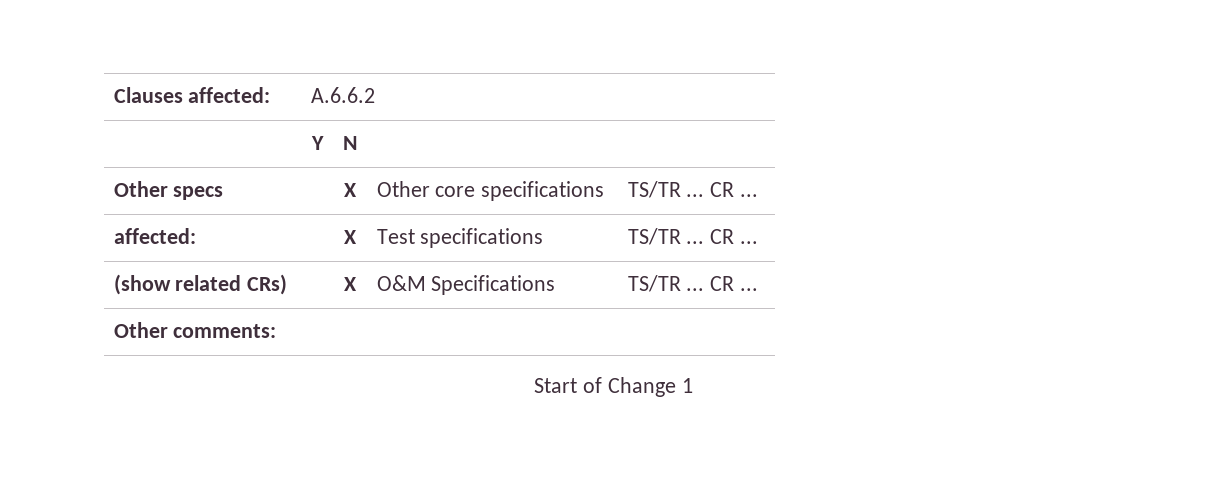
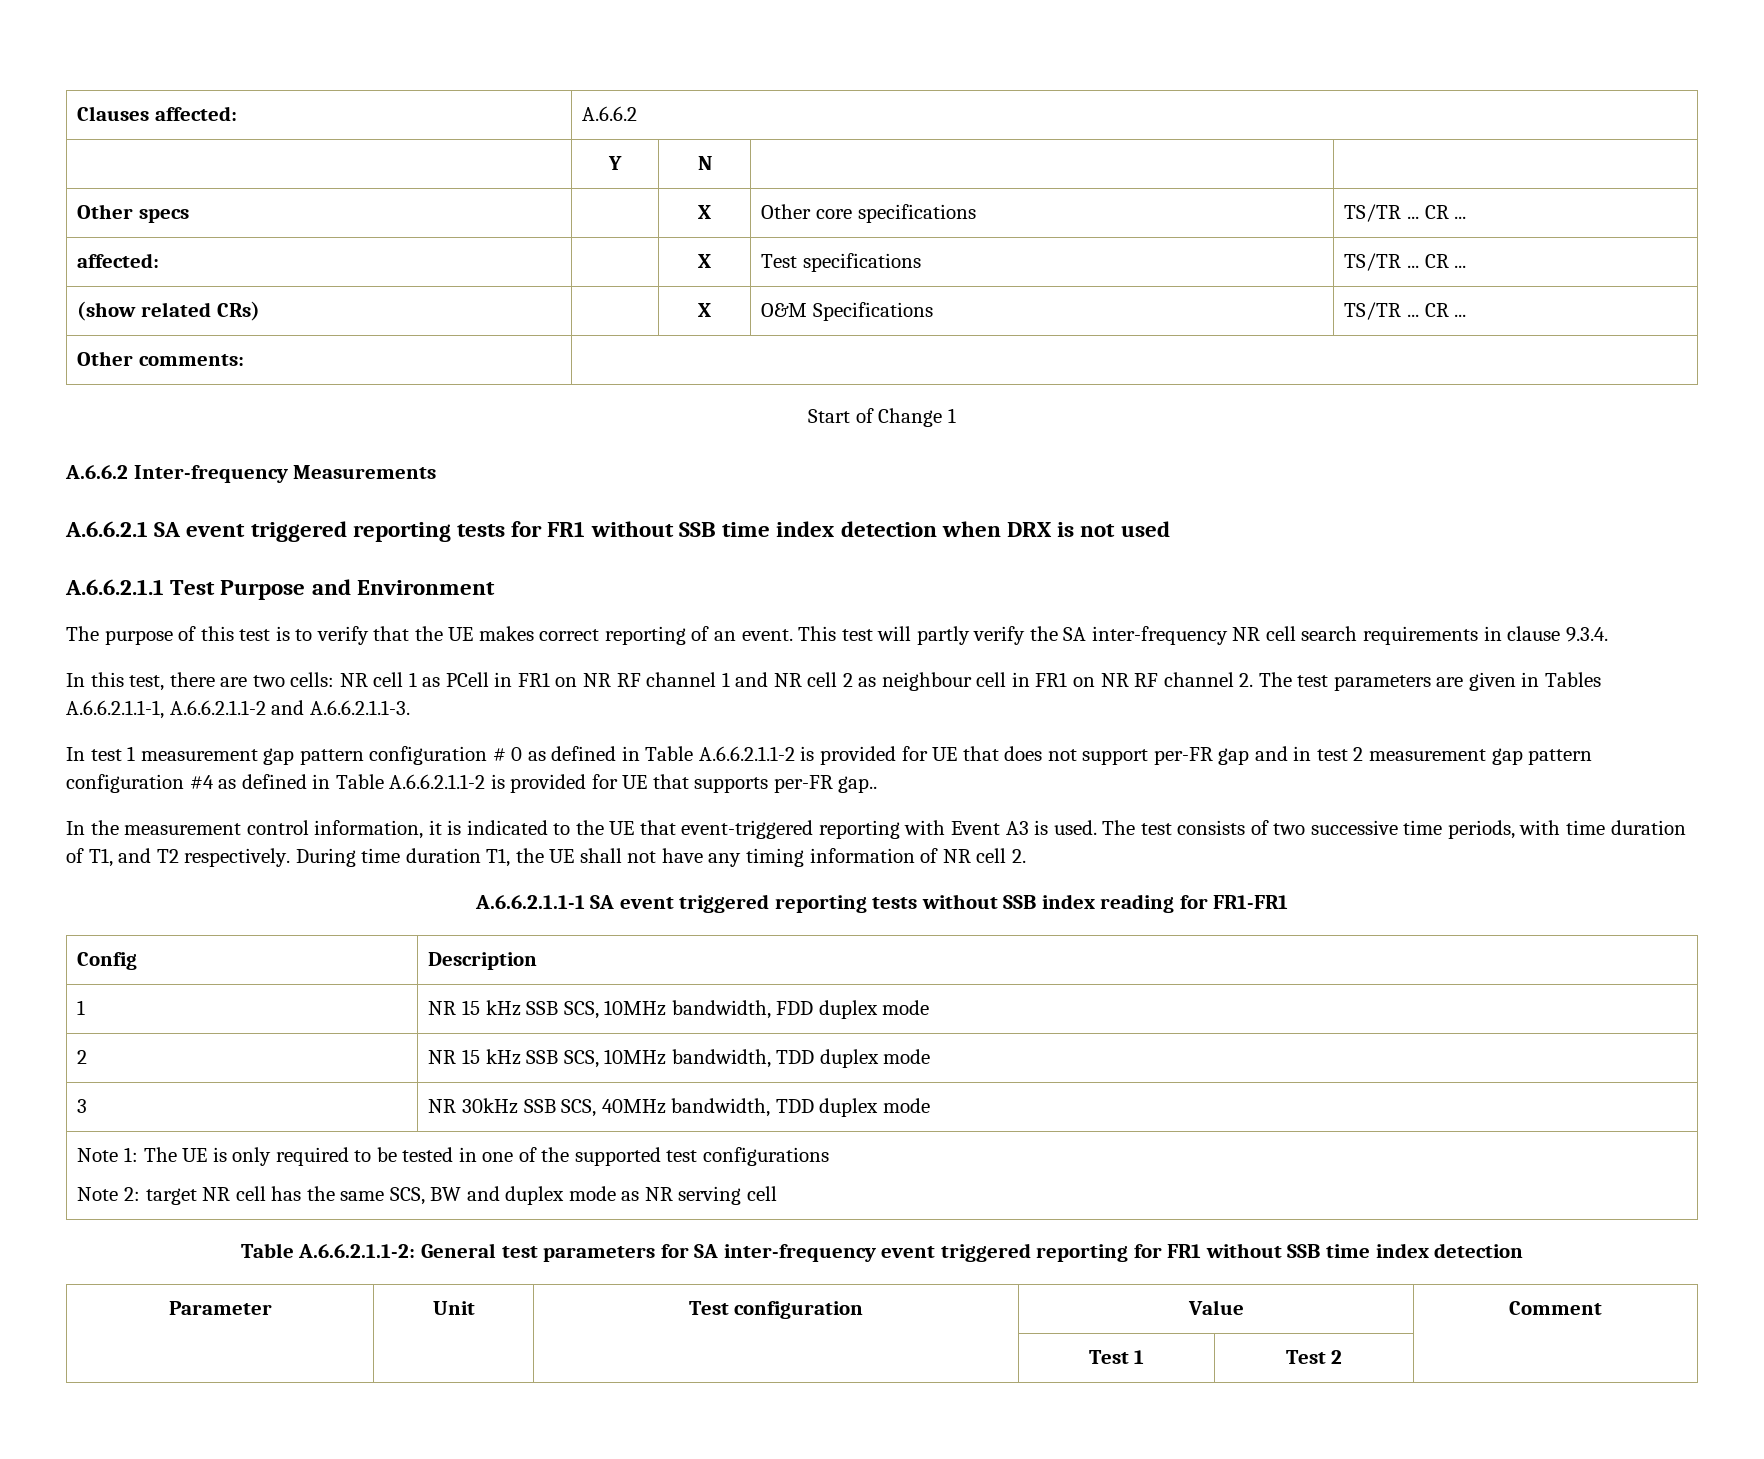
(693, 385) none -> [65,465,437,483] [65,521,1170,542] [65,579,495,600] [66,626,1608,645] [66,672,1601,691] [66,700,410,719] [66,746,1593,765] [66,774,878,793] [66,820,1686,839] [66,848,1026,867] [474,894,1289,913] [77,952,138,970] [428,952,538,970] [77,1000,86,1015] [428,1000,930,1019] [77,1050,88,1064] [428,1049,931,1068] [77,1099,88,1113] [428,1098,930,1117] [77,1147,830,1166] [77,1186,778,1205] [240,1243,1524,1262] [168,1301,272,1315] [432,1301,475,1315] [688,1301,864,1319] [1187,1300,1244,1315] [1509,1301,1602,1315] [1088,1350,1145,1364] [1285,1350,1343,1364] // A.6.6.2 Inter-frequency Measurements // A.6.6.2.1 SA event triggered reporting tests for FR1 without SSB time index detection when DRX is not used // A.6.6.2.1.1 Test Purpose and Environment // The purpose of this test is to verify that the UE makes correct reporting of an event. This test will partly verify the SA inter-frequency NR cell search requirements in clause 9.3.4. // In this test, there are two cells: NR cell 1 as PCell in FR1 on NR RF channel 1 and NR cell 2 as neighbour cell in FR1 on NR RF channel 2. The test parameters are given in Tables A.6.6.2.1.1-1, A.6.6.2.1.1-2 and A.6.6.2.1.1-3. // In test 1 measurement gap pattern configuration # 0 as defined in Table A.6.6.2.1.1-2 is provided for UE that does not support per-FR gap and in test 2 measurement gap pattern configuration #4 as defined in Table A.6.6.2.1.1-2 is provided for UE that supports per-FR gap.. // In the measurement control information, it is indicated to the UE that event-triggered reporting with Event A3 is used. The test consists of two successive time periods, with time duration of T1, and T2 respectively. During time duration T1, the UE shall not have any timing information of NR cell 2. // A.6.6.2.1.1-1 SA event triggered reporting tests without SSB index reading for FR1-FR1 // Config | Description // 1 | NR 15 kHz SSB SCS, 10MHz bandwidth, FDD duplex mode // 2 | NR 15 kHz SSB SCS, 10MHz bandwidth, TDD duplex mode // 3 | NR 30kHz SSB SCS, 40MHz bandwidth, TDD duplex mode // Note 1: The UE is only required to be tested in one of the supported test configurations // Note 2: target NR cell has the same SCS, BW and duplex mode as NR serving cell // Table A.6.6.2.1.1-2: General test parameters for SA inter-frequency event triggered reporting for FR1 without SSB time index detection // Parameter | Unit | Test configuration | Value | Comment // | | | Test 1 | Test 2 |

